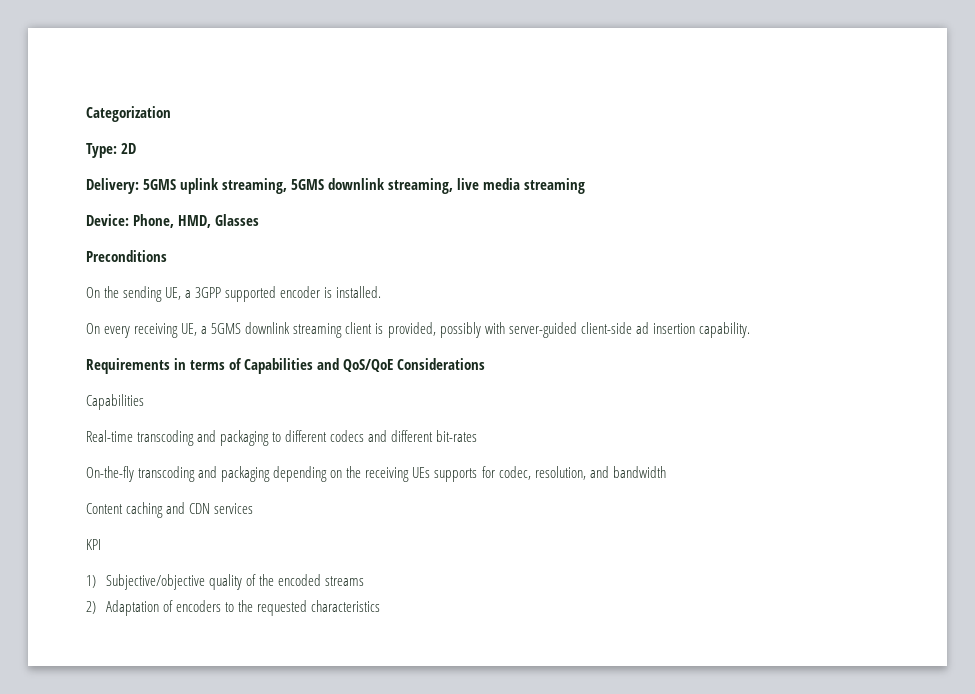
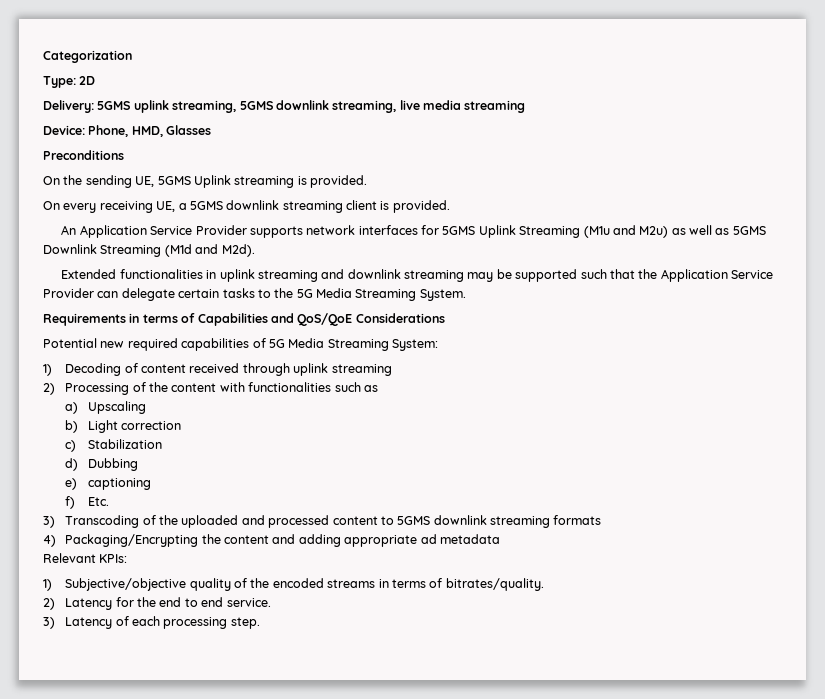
[185,286,382,302] a 3GPP supported encoder is installed. -> [157,175,367,188] 5GMS Uplink streaming is provided.
[387,322,750,338] provided, possibly with server-guided client-side ad insertion capability. -> [392,200,450,213] [61,225,766,238] [43,244,255,257] [61,269,774,282] [43,288,466,301] provided. // An Application Service Provider supports network interfaces for 5GMS Uplink Streaming (M1u and M2u) as well as 5GMS Downlink Streaming (M1d and M2d). // Extended functionalities in uplink streaming and downlink streaming may be supported such that the Application Service Provider can delegate certain tasks to the 5G Media Streaming System.
[86,394,144,410] [86,430,478,446] [86,466,666,482] [86,502,254,518] [86,539,101,550] Capabilities // Real-time transcoding and packaging to different codecs and different bit-rates // On-the-fly transcoding and packaging depending on the receiving UEs supports for codec, resolution, and bandwidth // Content caching and CDN services // KPI -> [43,338,438,351] [43,363,392,376] [43,382,378,395] [65,401,146,414] [65,420,181,433] [65,439,162,452] [65,458,138,471] [65,478,151,490] [65,496,109,509] [43,515,602,528] [43,534,500,547] [43,553,128,563] Potential new required capabilities of 5G Media Streaming System: // 1) Decoding of content received through uplink streaming // 2) Processing of the content with functionalities such as // a) Upscaling // b) Light correction // c) Stabilization // d) Dubbing // e) captioning // f) Etc. // 3) Transcoding of the uploaded and processed content to 5GMS downlink streaming formats // 4) Packaging/Encrypting the content and adding appropriate ad metadata // Relevant KPIs:
[86,600,381,616] // 2) Adaptation of encoders to the requested characteristics -> [378,578,544,591] [43,597,271,610] [43,616,260,629] in terms of bitrates/quality. // 2) Latency for the end to end service. // 3) Latency of each processing step.

